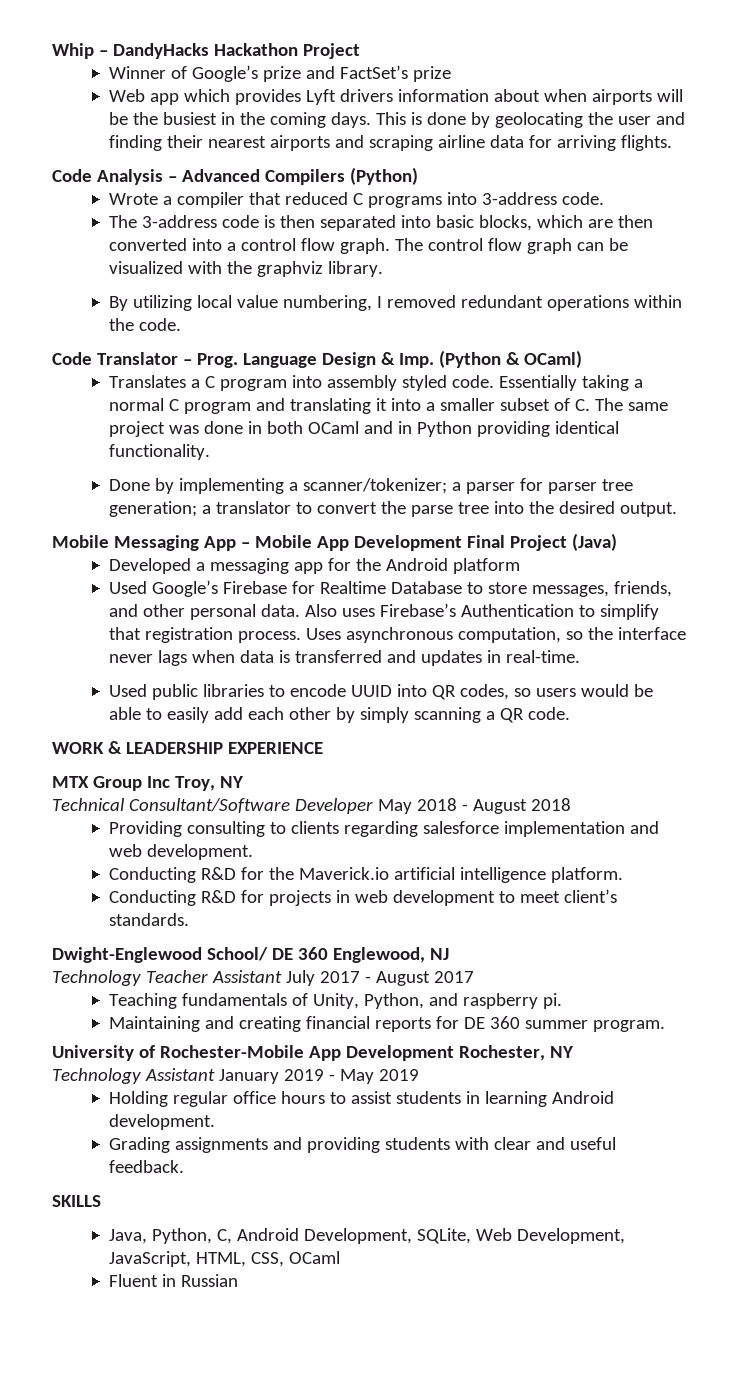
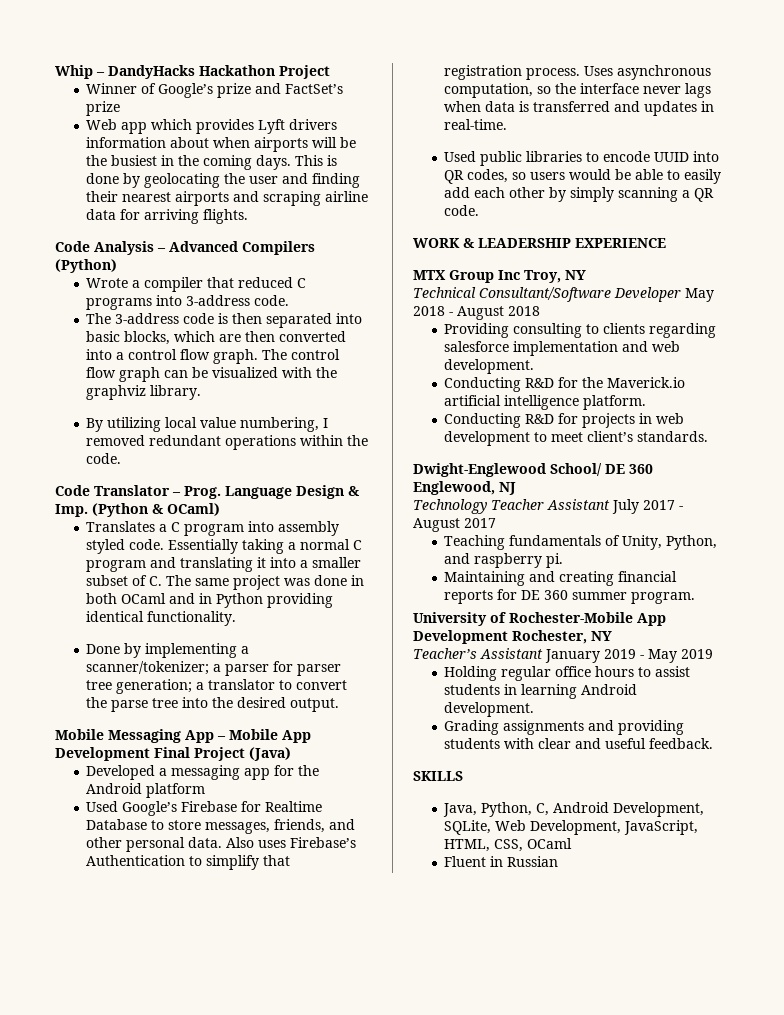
[52,1068,141,1084] Technology -> [413,648,477,659] Teacher’s

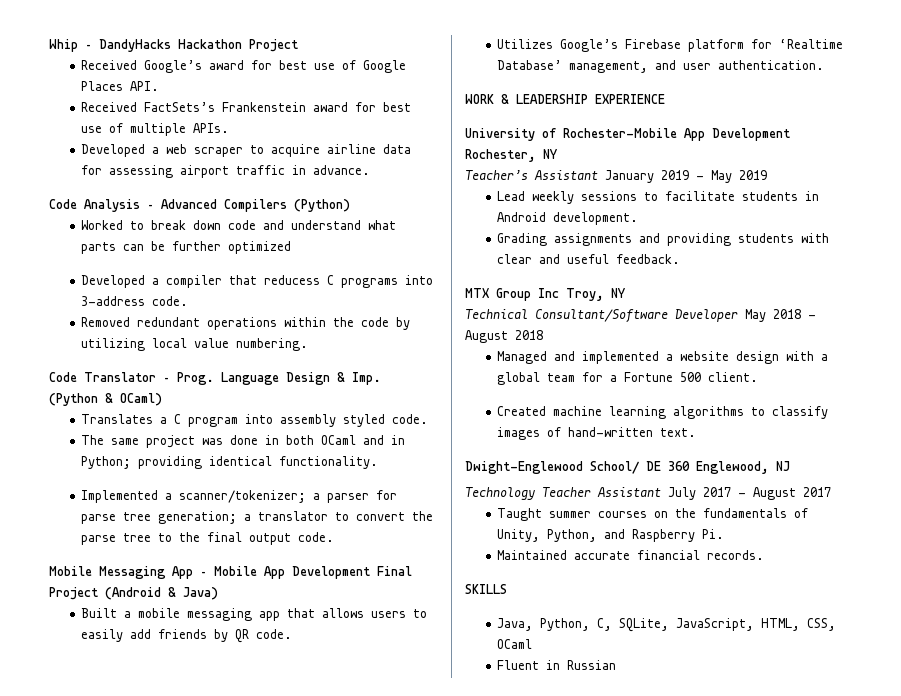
[86,83,344,98] [86,101,121,116] [86,119,338,134] [86,137,357,152] [86,155,338,170] [86,173,361,188] [86,191,369,206] [86,209,249,224] Winner of Google’s prize and FactSet’s prize // Web app which provides Lyft drivers information about when airports will be the busiest in the coming days. This is done by geolocating the user and finding their nearest airports and scraping airline data for arriving flights. -> [81,60,407,73] [81,81,160,91] [81,102,412,112] [81,123,230,136] [81,144,412,157] [81,165,371,178] Received Google’s award for best use of Google Places API. // Received FactSets’s Frankenstein award for best use of multiple APIs. // Developed a web scraper to acquire airline data for assessing airport traffic in advance.
[86,278,129,288] Wrote -> [81,220,397,230] [81,241,292,254] [81,275,146,288] Worked to break down code and understand what parts can be further optimized // Developed
[238,277,294,288] reduced -> [264,275,321,285] reducess
[86,313,363,328] [86,331,347,345] [86,349,341,364] [86,367,338,382] [86,385,202,400] [86,417,329,432] [86,435,369,450] [86,453,122,464] The 3-address code is then separated into basic blocks, which are then converted into a control flow graph. The control flow graph can be visualized with the graphviz library. // By utilizing local value numbering, I removed redundant operations within the code. -> [81,317,411,330] [81,338,309,351] Removed redundant operations within the code by utilizing local value numbering.
[168,539,363,554] [86,557,362,572] [86,575,163,586] Essentially taking a normal C program and translating it into a smaller subset of C. -> (429, 419) //
[216,593,264,608] Python -> [81,456,132,469] Python;
[86,643,238,658] Done by implementing -> [81,490,159,503] Implemented
[297,664,342,676] parser -> [81,514,117,524] parse
[182,697,340,712] into the desired output. -> [158,532,335,545] to the final output code.
[249,747,291,761] [86,765,320,780] [86,783,206,798] [86,801,323,816] [86,819,356,834] [86,837,357,852] [86,855,291,870] [444,65,712,80] [444,83,712,98] [444,101,715,116] [444,119,508,130] [444,151,720,166] [444,169,722,184] [444,187,715,202] [444,205,480,216] [413,238,666,248] (Java) // Developed a messaging app for the Android platform // Used Google’s Firebase for Realtime Database to store messages, friends, and other personal data. Also uses Firebase’s Authentication to simplify that registration process. Uses asynchronous computation, so the interface never lags when data is transferred and updates in real-time. // Used public libraries to encode UUID into QR codes, so users would be able to easily add each other by simply scanning a QR code. // WORK & LEADERSHIP EXPERIENCE -> [105,587,218,600] [81,608,428,621] [81,629,293,643] [497,39,844,52] [497,60,825,73] [465,94,665,104] [465,128,790,141] [465,149,557,162] [465,170,767,183] [497,191,820,204] [497,212,639,225] [497,233,830,246] [497,254,681,264] (Android & Java) // Built a mobile messaging app that allows users to easily add friends by QR code. // Utilizes Google’s Firebase platform for ‘Realtime Database’ management, and user authentication. // WORK & LEADERSHIP EXPERIENCE // University of Rochester-Mobile App Development Rochester, NY // Teacher’s Assistant January 2019 - May 2019 // Lead weekly sessions to facilitate students in Android development. // Grading assignments and providing students with clear and useful feedback.
[444,323,717,338] [444,341,681,356] [444,359,535,374] [444,377,686,392] [444,395,647,410] [444,413,685,428] [444,431,709,446] Providing consulting to clients regarding salesforce implementation and web development. // Conducting R&D for the Maverick.io artificial intelligence platform. // Conducting R&D for projects in web development to meet client’s standards. -> [497,351,829,364] [497,372,759,385] [497,406,829,419] [497,427,697,440] Managed and implemented a website design with a global team for a Fortune 500 client. // Created machine learning algorithms to classify images of hand-written text.
[444,535,506,550] Teaching -> [497,508,697,521] Taught summer courses on the
[474,553,564,568] [444,571,678,586] [444,589,696,604] [413,612,666,626] [413,630,612,644] [413,648,713,663] [444,666,691,681] [444,684,638,699] [444,702,535,717] [444,720,685,735] [444,738,714,749] raspberry pi. // Maintaining and creating financial reports for DE 360 summer program. // University of Rochester-Mobile App Development Rochester, NY // Teacher’s Assistant January 2019 - May 2019 // Holding regular office hours to assist students in learning Android development. // Grading assignments and providing students with clear and useful feedback. -> [632,529,725,542] [497,550,765,560] Raspberry Pi. // Maintained accurate financial records.
[553,802,705,817] [444,820,622,835] Android Development, SQLite, Web Development, -> [619,618,670,632] SQLite,

